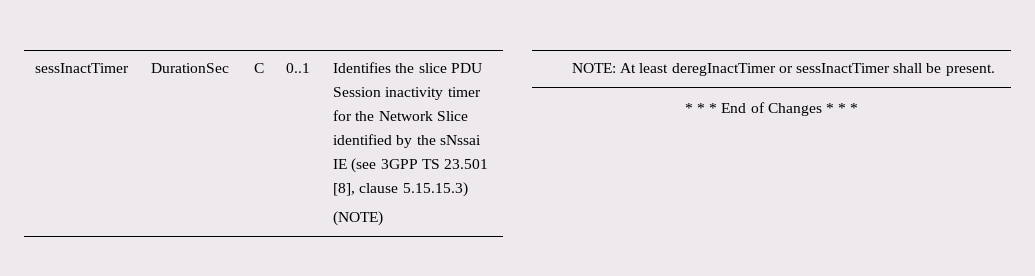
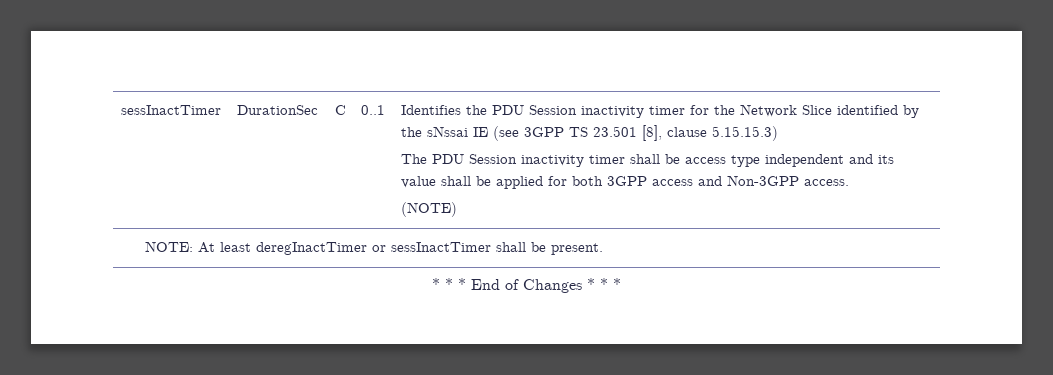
[418,63,447,73] slice -> (487, 110) none
(468, 189) none -> [400,154,894,167] [400,175,849,189] // The PDU Session inactivity timer shall be access type independent and its value shall be applied for both 3GPP access and Non-3GPP access.

